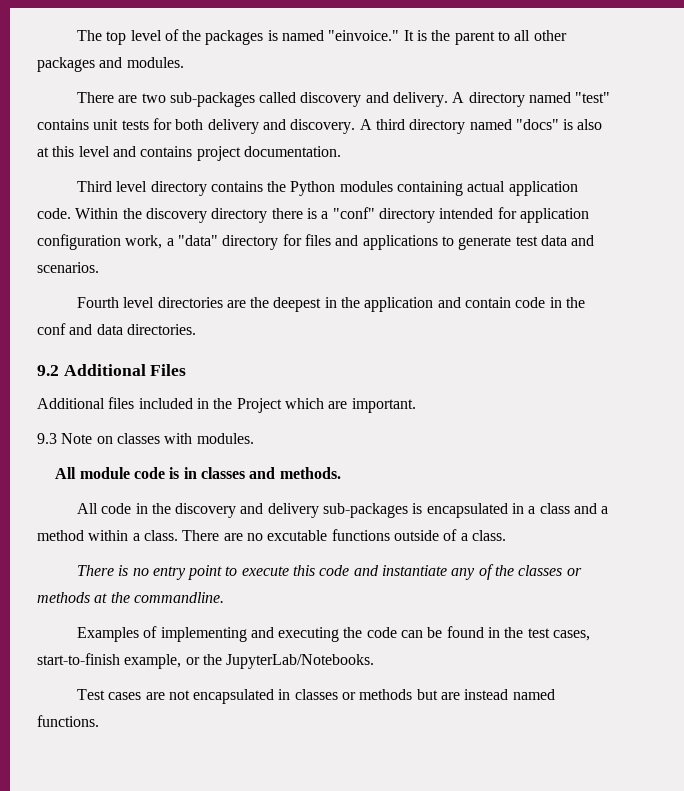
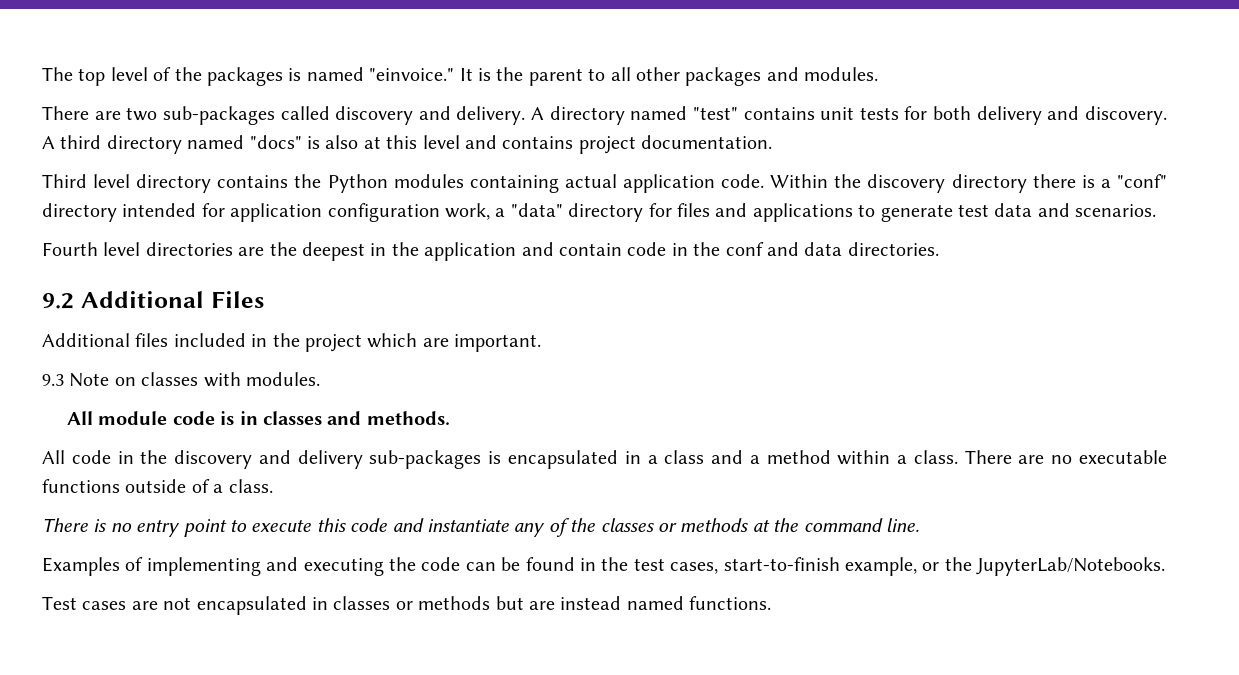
[236,398,282,413] Project -> [305,334,362,352] project
[267,530,328,541] excutable -> [1078,450,1167,464] executable
[133,592,224,603] commandline. -> [803,518,919,532] command line.

